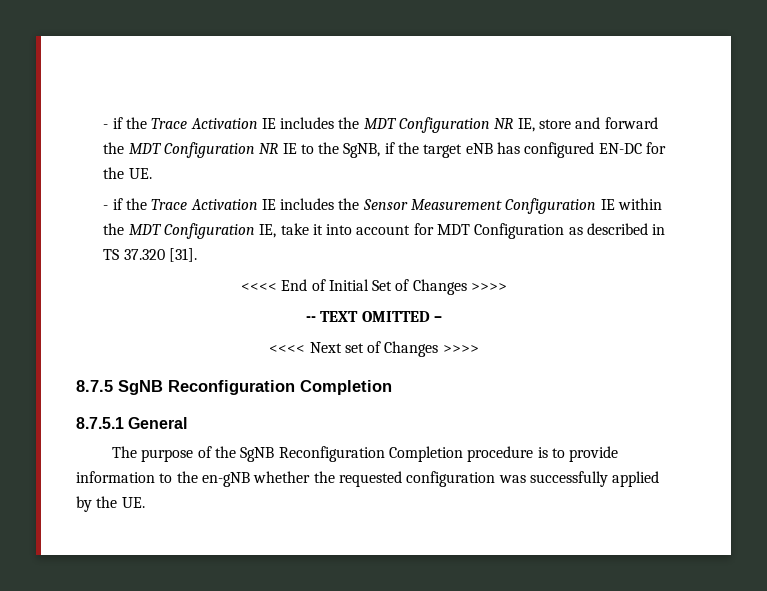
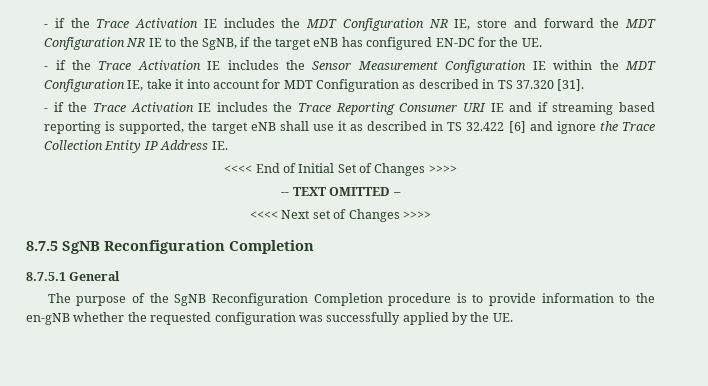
(197, 255) none -> [44,102,655,115] [44,121,655,134] [44,140,228,153] // - if the Trace Activation IE includes the Trace Reporting Consumer URI IE and if streaming based reporting is supported, the target eNB shall use it as described in TS 32.422 [6] and ignore the Trace Collection Entity IP Address IE.

